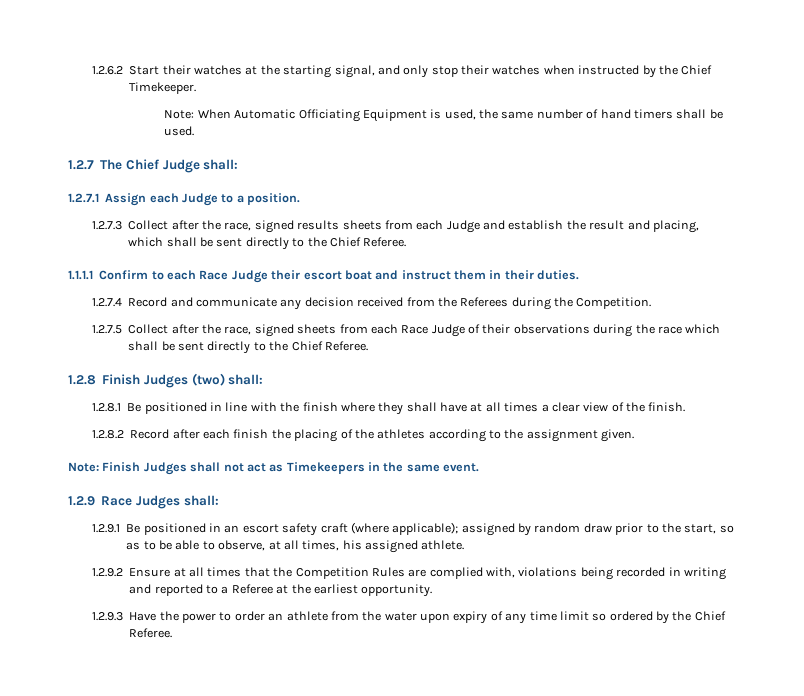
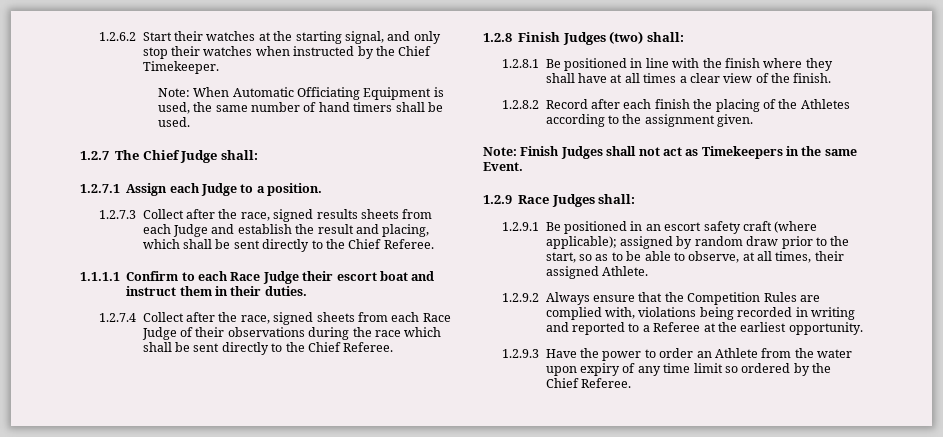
[128,297,652,310] [92,325,123,334] Record and communicate any decision received from the Referees during the Competition. // 1.2.7.5 -> (137, 317) none
[377,429,426,439] athletes -> [800,99,850,109] Athletes
[443,463,480,472] event. -> [483,162,523,171] Event.
[342,540,465,553] [92,567,242,577] his assigned athlete. // 1.2.9.2 Ensure at all times -> [814,251,844,261] [545,266,649,279] [502,292,636,305] their assigned Athlete. // 1.2.9.2 Always ensure
[286,611,328,621] athlete -> [714,348,758,358] Athlete

